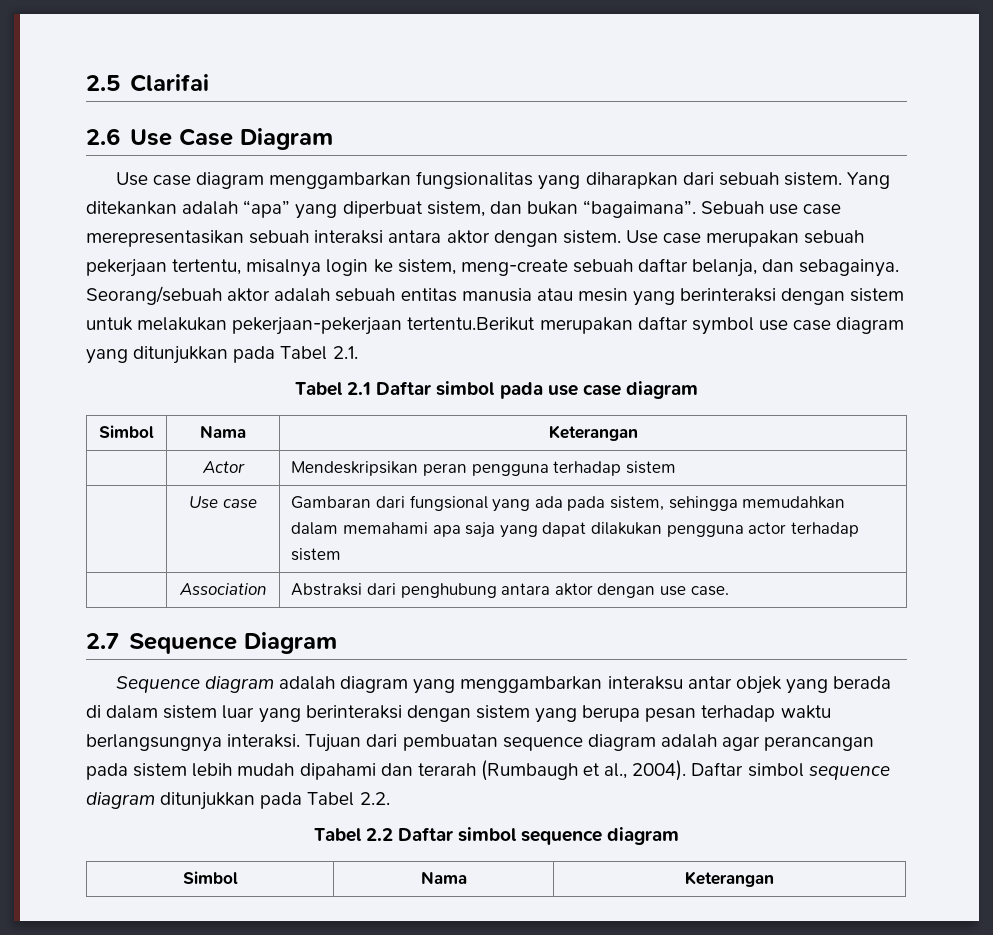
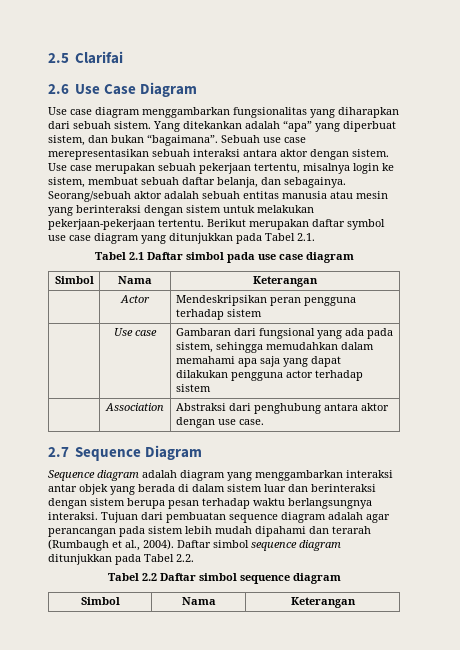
[460,259,568,276] meng-create -> [88,177,138,185] membuat
[407,317,536,331] tertentu.Berikut -> [158,219,246,227] tertentu. Berikut
[607,676,683,690] interaksu -> [346,470,393,478] interaksi
[258,705,578,723] yang berinteraksi dengan sistem yang -> [288,484,376,492] [48,498,125,509] dan berinteraksi dengan sistem

